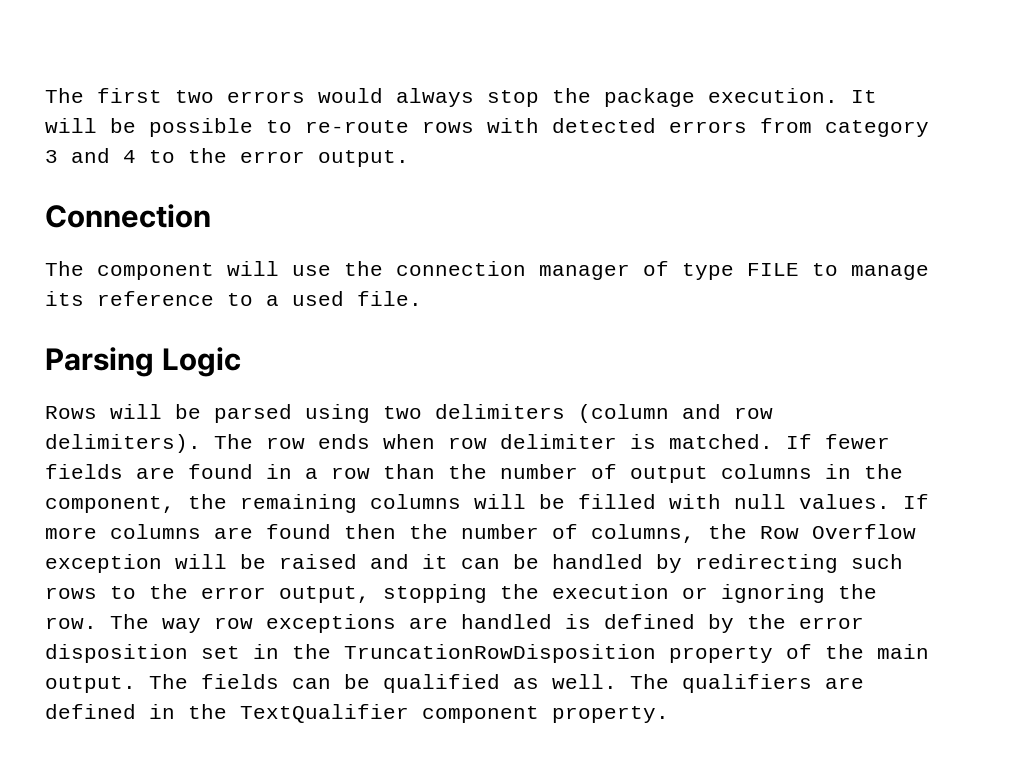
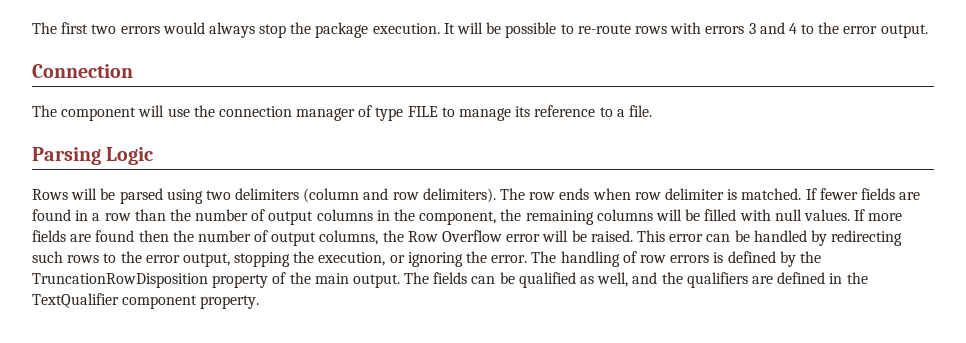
[552,118,929,137] detected errors from category -> [705,26,745,34] errors
[292,291,344,306] used -> (625, 113) none
[110,524,201,539] columns -> [32,230,66,242] fields
(578, 531) none -> [271,232,317,246] output
[45,554,448,573] exception will be raised and it -> [506,230,704,242] error will be raised. This error
[552,584,669,599] execution -> [318,252,386,266] execution,
[45,614,864,633] [45,644,279,663] row. The way row exceptions are handled is defined by the error disposition set in -> [491,251,796,267] error. The handling of row errors is defined by
[552,674,669,689] well. The -> [597,272,683,287] well, and the

